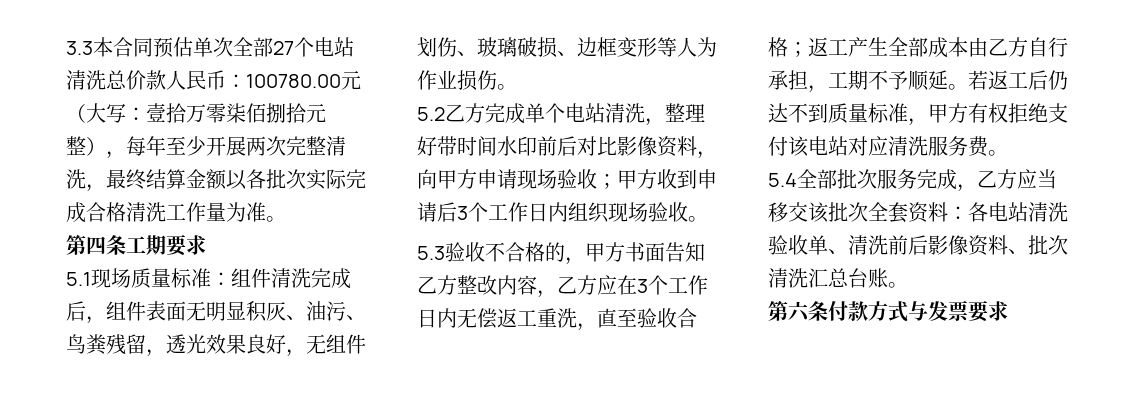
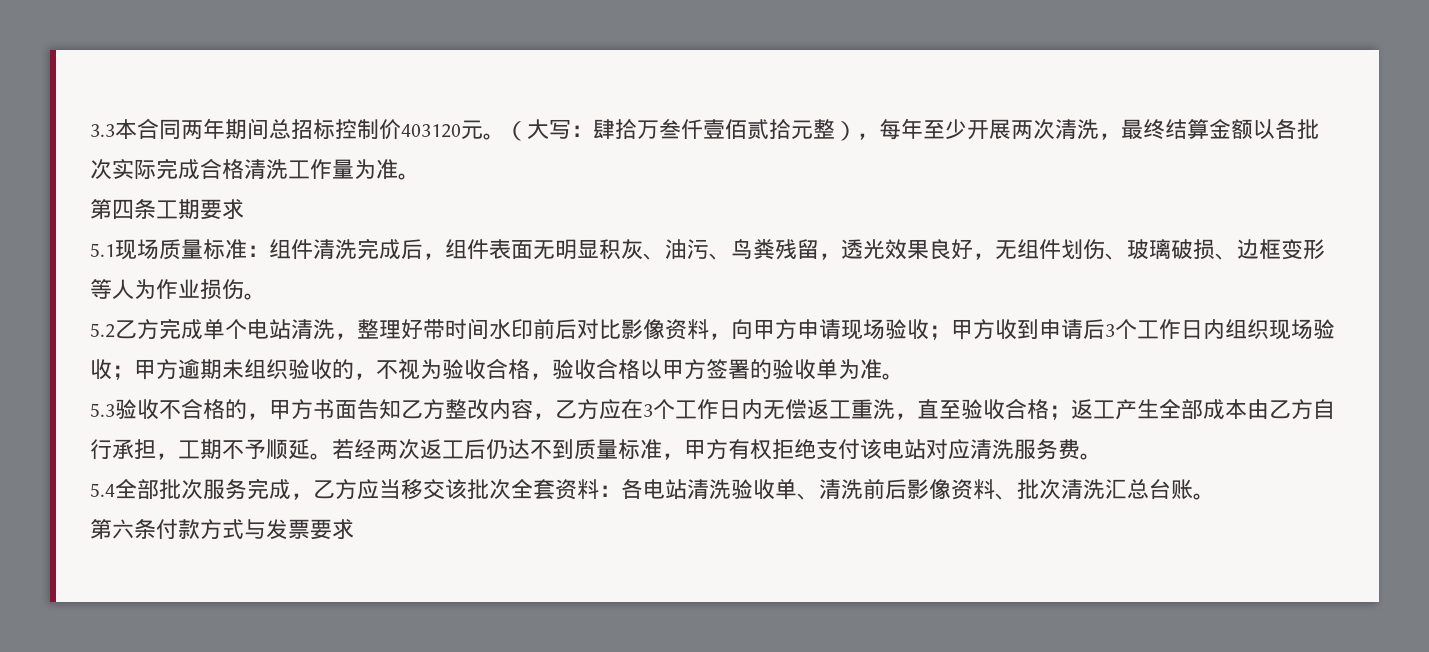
[153,37,354,58] [66,70,361,90] [66,103,286,123] 预估单次全部27个电站清洗总价款人民币：100780.00元（大写：壹拾万零柒佰捌 -> [181,118,769,141] 两年期间总招标控制价403120元。（大写：肆拾万叁仟壹佰贰
[286,136,326,156] 完整 -> (1055, 129) none
(688, 212) none -> [112,358,882,380] ；甲方逾期未组织验收的，不视为验收合格，验收合格以甲方签署的验收单为准
(988, 80) none -> [354,439,420,460] 经两次

